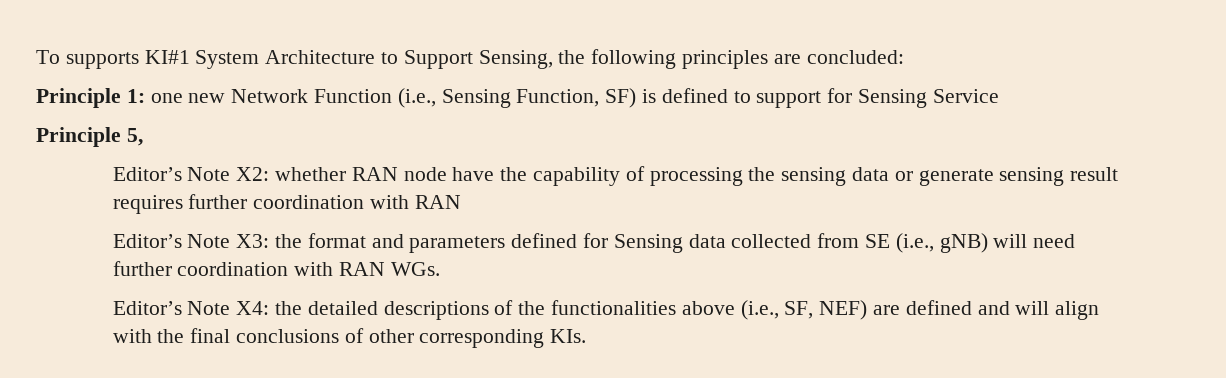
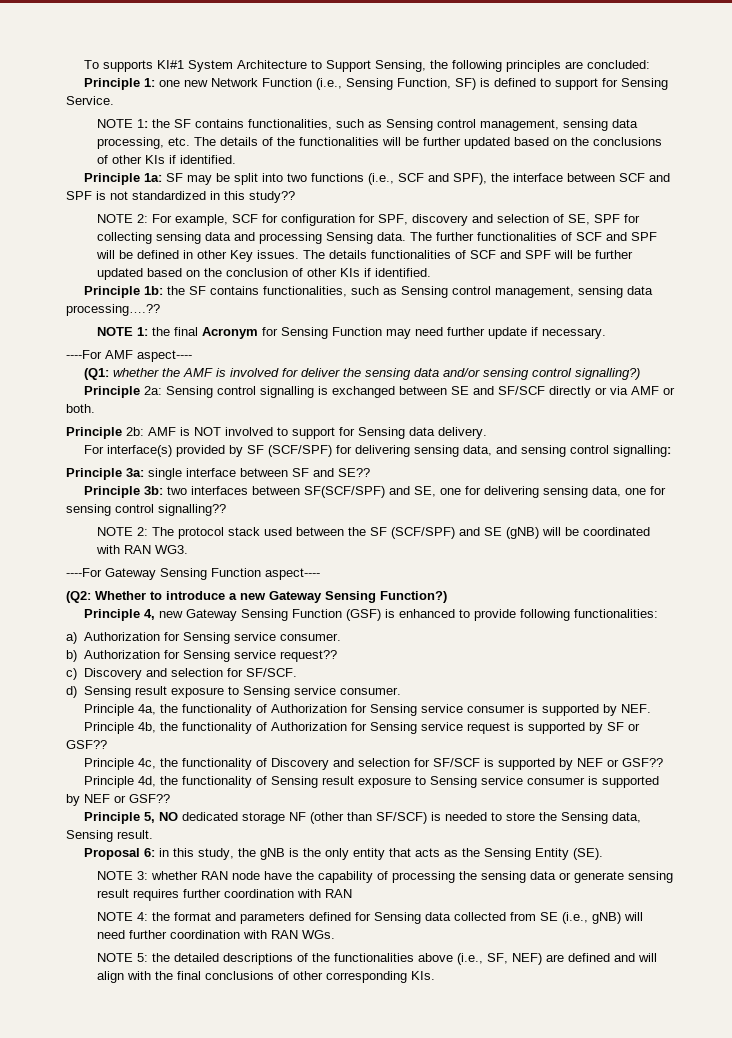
[932,89,999,103] [36,127,143,147] [112,167,270,181] Service // Principle 5, // Editor’s Note X2: -> [66,96,114,105] [97,119,639,131] [97,137,663,149] [97,155,237,164] [83,173,670,185] [66,191,295,203] [97,214,641,226] [97,232,658,244] [96,250,634,262] [97,268,432,280] [83,286,653,298] [66,304,160,316] [97,327,607,339] [66,350,192,362] [83,368,640,380] [83,386,675,398] [66,404,95,413] [66,427,487,439] [83,445,671,457] [66,468,370,480] [83,486,666,498] [66,504,226,516] [97,527,651,539] [96,545,189,554] [66,568,320,580] [66,591,447,603] [83,609,658,621] [66,632,341,644] [66,650,337,662] [66,668,297,680] [66,686,401,698] [83,704,651,716] [83,722,640,734] [66,740,107,749] [83,758,663,770] [83,776,659,788] [66,794,170,806] [83,812,641,824] [66,830,153,842] [83,848,603,860] [97,871,149,880] Service. // NOTE 1: the SF contains functionalities, such as Sensing control management, sensing data processing, etc. The details of the functionalities will be further updated based on the conclusions of other KIs if identified. // Principle 1a: SF may be split into two functions (i.e., SCF and SPF), the interface between SCF and SPF is not standardized in this study?? // NOTE 2: For example, SCF for configuration for SPF, discovery and selection of SE, SPF for collecting sensing data and processing Sensing data. The further functionalities of SCF and SPF will be defined in other Key issues. The details functionalities of SCF and SPF will be further updated based on the conclusion of other KIs if identified. // Principle 1b: the SF contains functionalities, such as Sensing control management, sensing data processing….?? // NOTE 1: the final Acronym for Sensing Function may need further update if necessary. // ----For AMF aspect---- // (Q1: whether the AMF is involved for deliver the sensing data and/or sensing control signalling?) // Principle 2a: Sensing control signalling is exchanged between SE and SF/SCF directly or via AMF or both. // Principle 2b: AMF is NOT involved to support for Sensing data delivery. // For interface(s) provided by SF (SCF/SPF) for delivering sensing data, and sensing control signalling: // Principle 3a: single interface between SF and SE?? // Principle 3b: two interfaces between SF(SCF/SPF) and SE, one for delivering sensing data, one for sensing control signalling?? // NOTE 2: The protocol stack used between the SF (SCF/SPF) and SE (gNB) will be coordinated with RAN WG3. // ----For Gateway Sensing Function aspect---- // (Q2: Whether to introduce a new Gateway Sensing Function?) // Principle 4, new Gateway Sensing Function (GSF) is enhanced to provide following functionalities: // a) Authorization for Sensing service consumer. // b) Authorization for Sensing service request?? // c) Discovery and selection for SF/SCF. // d) Sensing result exposure to Sensing service consumer. // Principle 4a, the functionality of Authorization for Sensing service consumer is supported by NEF. // Principle 4b, the functionality of Authorization for Sensing service request is supported by SF or GSF?? // Principle 4c, the functionality of Discovery and selection for SF/SCF is supported by NEF or GSF?? // Principle 4d, the functionality of Sensing result exposure to Sensing service consumer is supported by NEF or GSF?? // Principle 5, NO dedicated storage NF (other than SF/SCF) is needed to store the Sensing data, Sensing result. // Proposal 6: in this study, the gNB is the only entity that acts as the Sensing Entity (SE). // NOTE 3:
[112,234,270,248] Editor’s Note X3: -> [97,912,149,921] NOTE 4:
[112,301,270,315] Editor’s Note X4: -> [97,953,149,962] NOTE 5:

